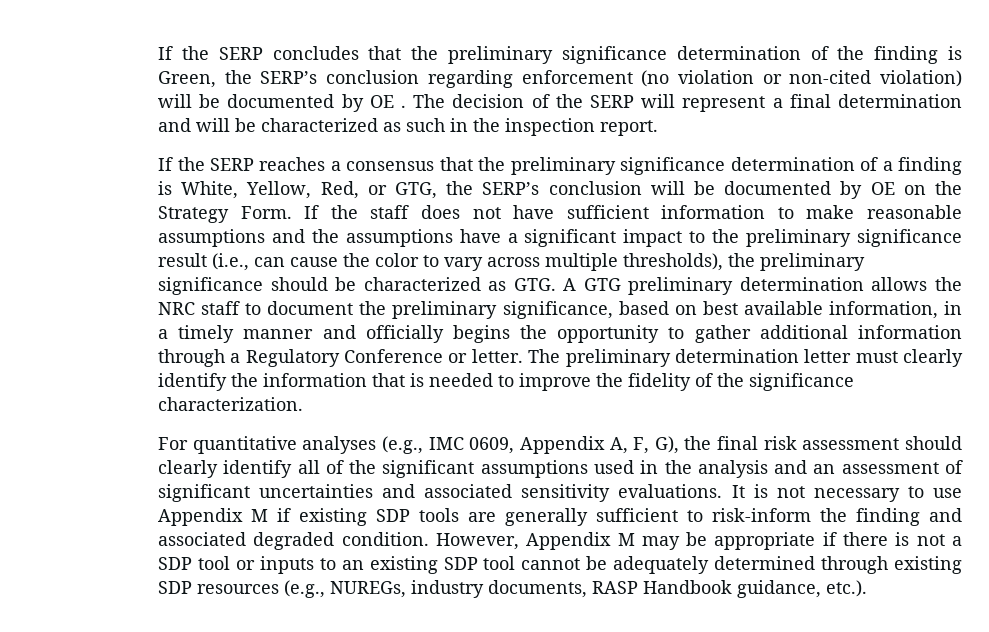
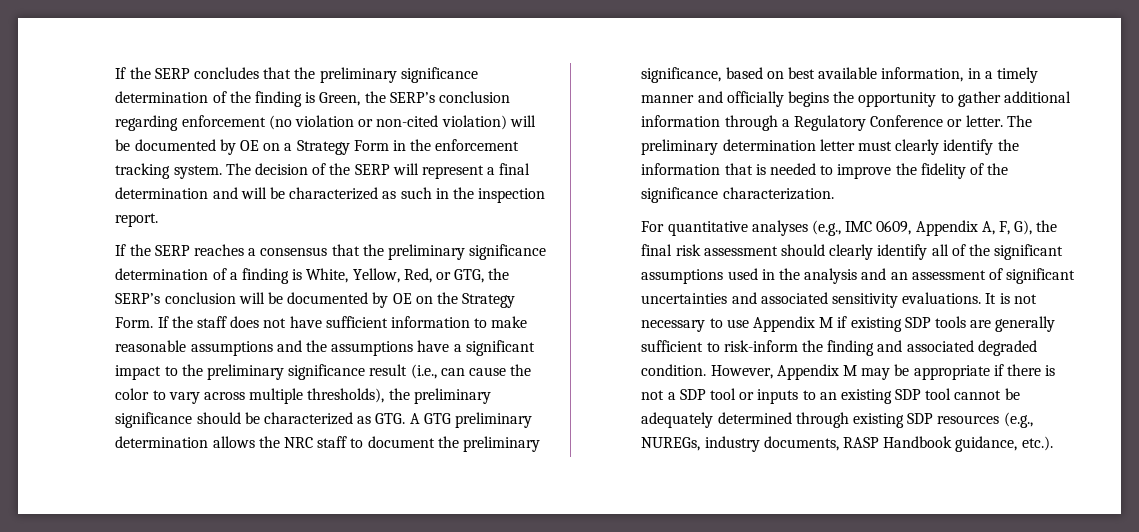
[401,105,407,108] . -> [263,139,520,155] [115,163,222,179] on a Strategy Form in the enforcement tracking system.

